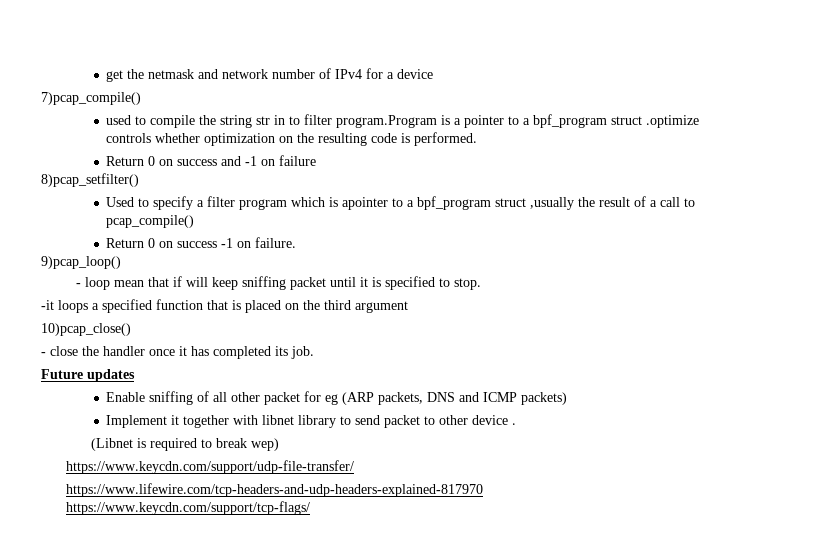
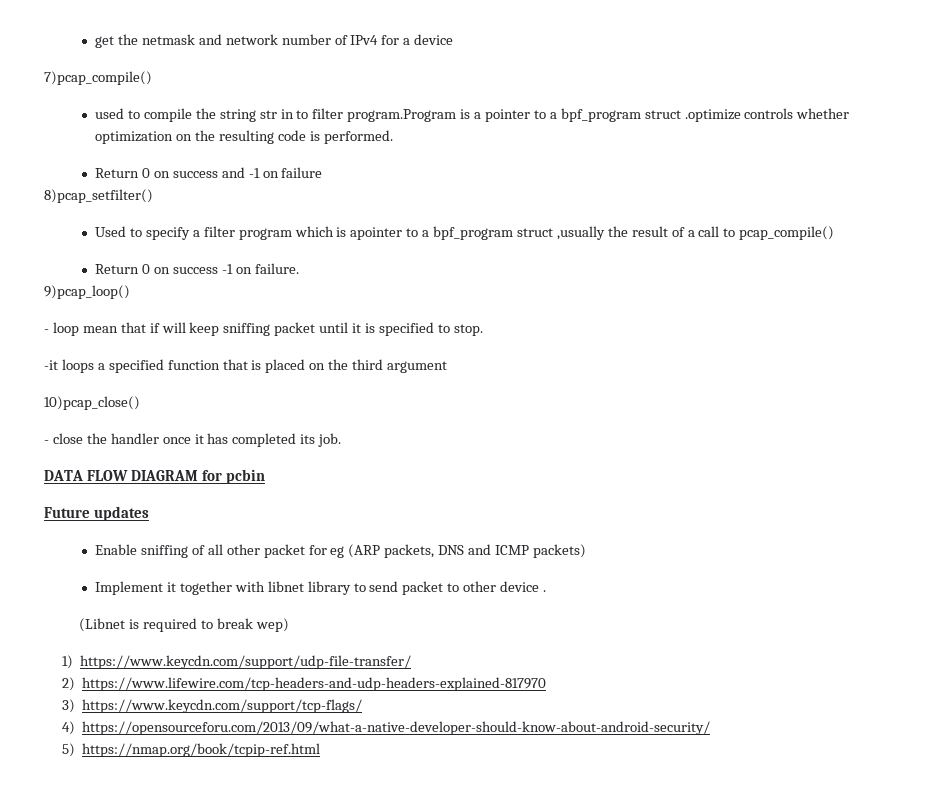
(314, 352) none -> [44,469,265,484] // DATA FLOW DIAGRAM for pcbin
(280, 444) none -> [61,655,73,669] 1)
(355, 467) none -> [61,677,75,691] 2)
(484, 490) none -> [61,699,75,713] 3)
(311, 508) none -> [61,721,710,735] [61,743,320,757] // 4) https://opensourceforu.com/2013/09/what-a-native-developer-should-know-about-android-security/ // 5) https://nmap.org/book/tcpip-ref.html

